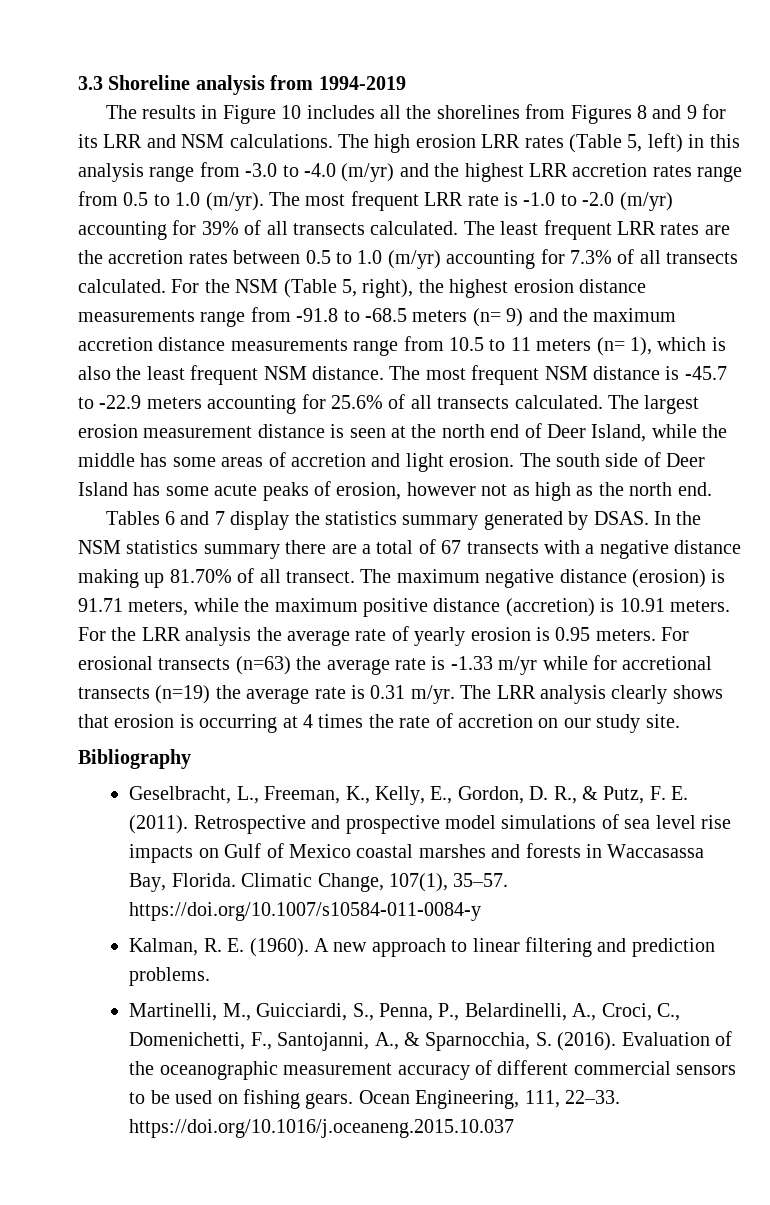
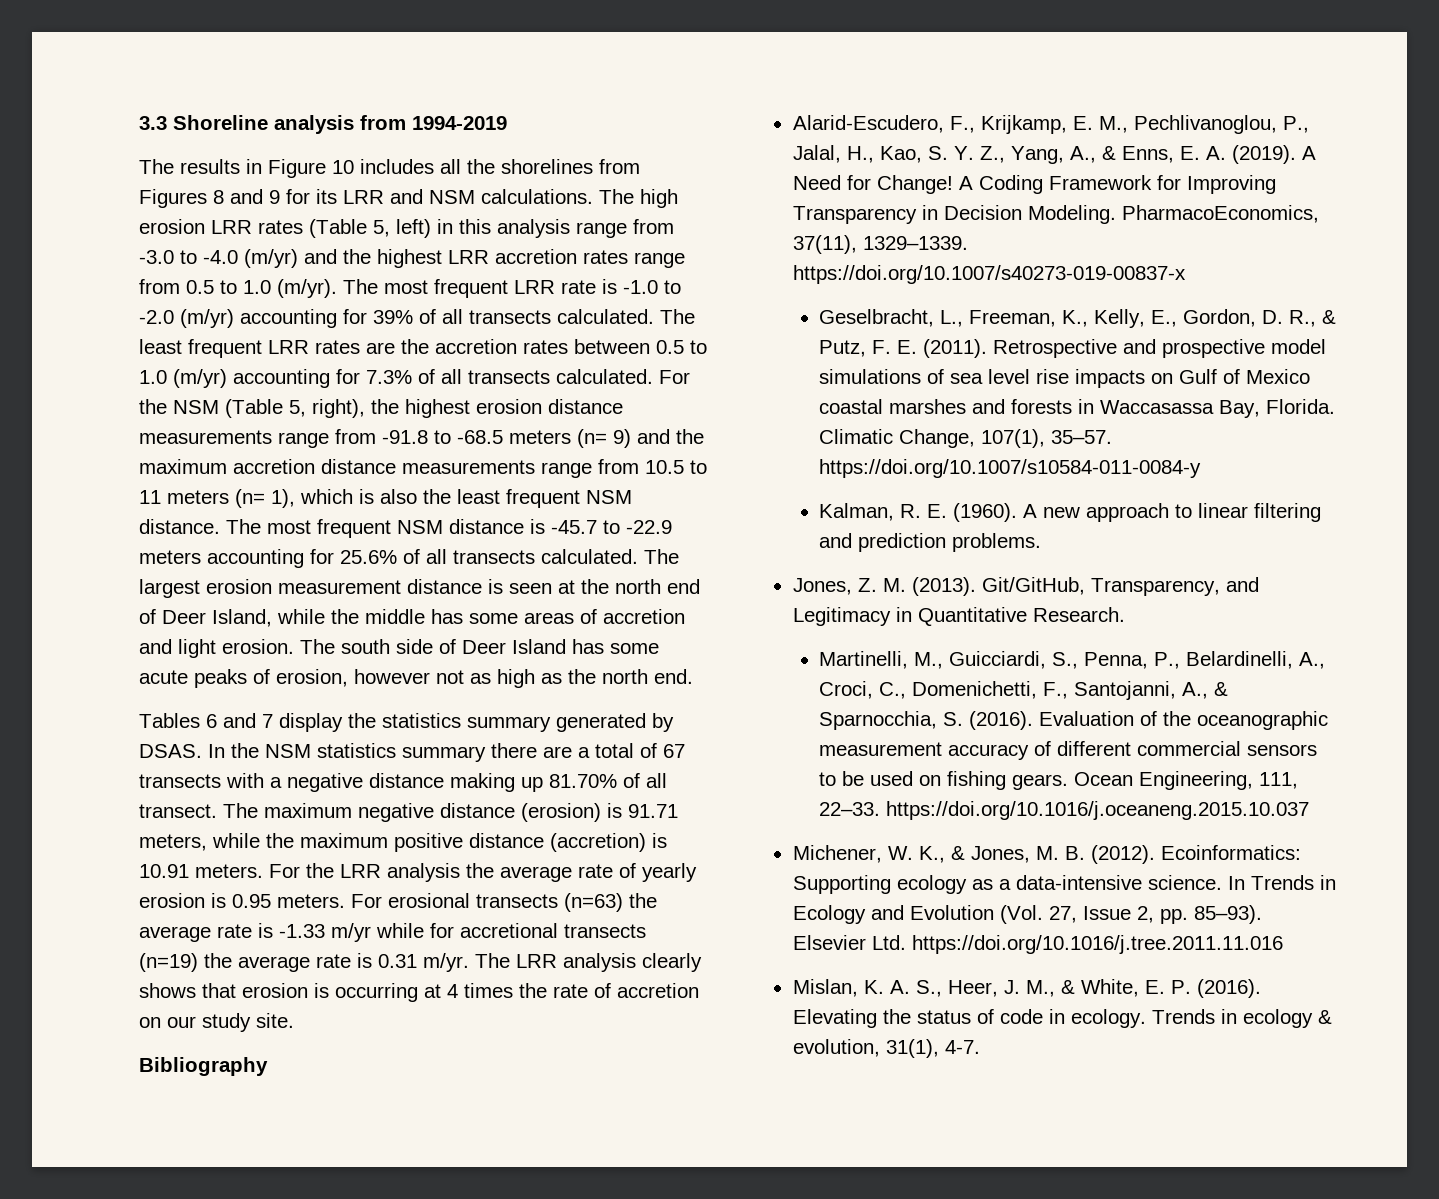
(191, 759) none -> [792,115,1309,134] [792,145,1316,164] [792,175,1276,194] [792,205,1319,224] [792,235,968,254] [792,265,1186,284] // Alarid-Escudero, F., Krijkamp, E. M., Pechlivanoglou, P., Jalal, H., Kao, S. Y. Z., Yang, A., & Enns, E. A. (2019). A Need for Change! A Coding Framework for Improving Transparency in Decision Modeling. PharmacoEconomics, 37(11), 1329–1339. https://doi.org/10.1007/s40273-019-00837-x
(211, 976) none -> [792,577,1259,596] [792,607,1125,626] // Jones, Z. M. (2013). Git/GitHub, Transparency, and Legitimacy in Quantitative Research.
(515, 1128) none -> [792,845,1301,864] [792,875,1336,894] [792,905,1262,924] [792,935,1283,954] [792,979,1261,998] [792,1009,1332,1028] [792,1039,980,1058] // Michener, W. K., & Jones, M. B. (2012). Ecoinformatics: Supporting ecology as a data-intensive science. In Trends in Ecology and Evolution (Vol. 27, Issue 2, pp. 85–93). Elsevier Ltd. https://doi.org/10.1016/j.tree.2011.11.016 // Mislan, K. A. S., Heer, J. M., & White, E. P. (2016). Elevating the status of code in ecology. Trends in ecology & evolution, 31(1), 4-7.

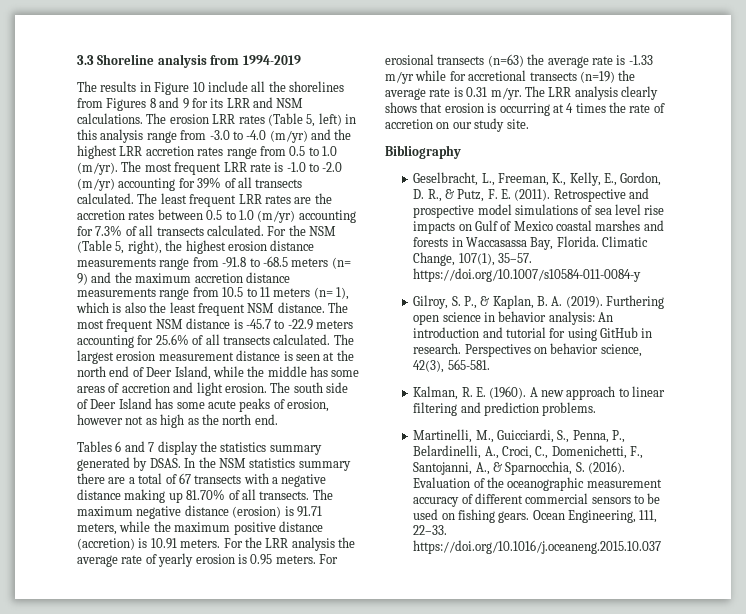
[360,159,434,174] includes -> [207,81,248,92] include
[640,189,678,208] high -> (167, 118) none
[139,804,217,818] transect. -> [259,491,310,500] transects.
[792,115,1309,134] [792,145,1316,164] [792,175,1276,194] [792,205,1319,224] [792,235,968,254] [792,265,1186,284] // Alarid-Escudero, F., Krijkamp, E. M., Pechlivanoglou, P., Jalal, H., Kao, S. Y. Z., Yang, A., & Enns, E. A. (2019). A Need for Change! A Coding Framework for Improving Transparency in Decision Modeling. PharmacoEconomics, 37(11), 1329–1339. https://doi.org/10.1007/s40273-019-00837-x -> (461, 152) none
(1202, 468) none -> [413,295,665,309] [413,311,614,325] [413,327,653,341] [413,343,642,357] [413,359,490,373] // Gilroy, S. P., & Kaplan, B. A. (2019). Furthering open science in behavior analysis: An introduction and tutorial for using GitHub in research. Perspectives on behavior science, 42(3), 565-581.
[792,577,1259,596] [792,607,1125,626] // Jones, Z. M. (2013). Git/GitHub, Transparency, and Legitimacy in Quantitative Research. -> (597, 409) none
[792,845,1301,864] [792,875,1336,894] [792,905,1262,924] [792,935,1283,954] [792,979,1261,998] [792,1009,1332,1028] [792,1039,980,1058] // Michener, W. K., & Jones, M. B. (2012). Ecoinformatics: Supporting ecology as a data-intensive science. In Trends in Ecology and Evolution (Vol. 27, Issue 2, pp. 85–93). Elsevier Ltd. https://doi.org/10.1016/j.tree.2011.11.016 // Mislan, K. A. S., Heer, J. M., & White, E. P. (2016). Elevating the status of code in ecology. Trends in ecology & evolution, 31(1), 4-7. -> (662, 547) none

